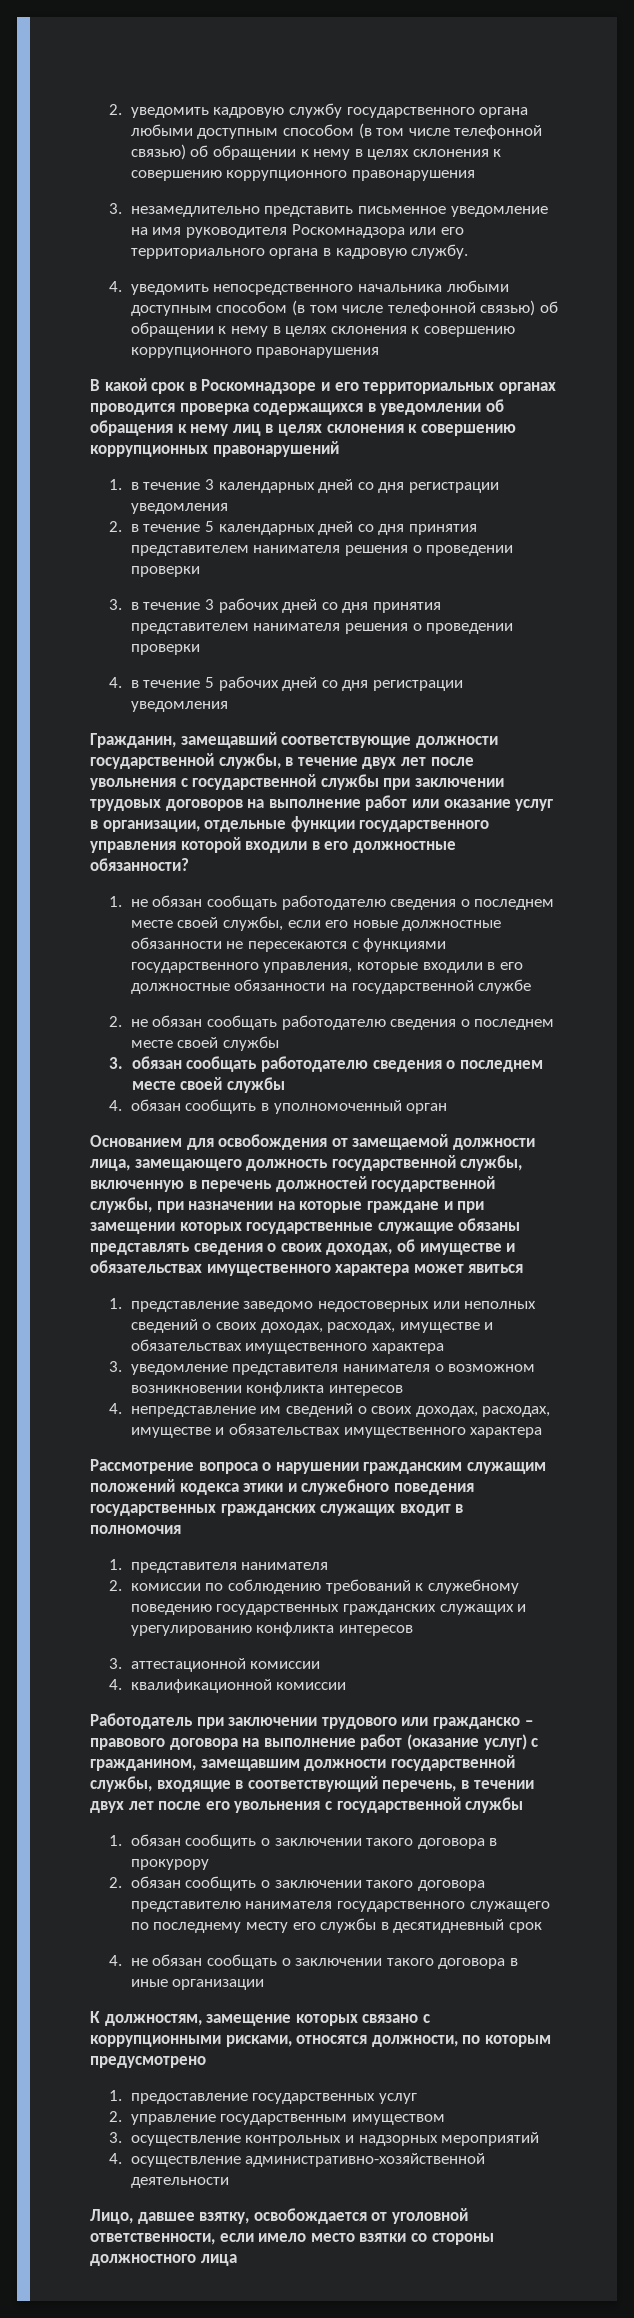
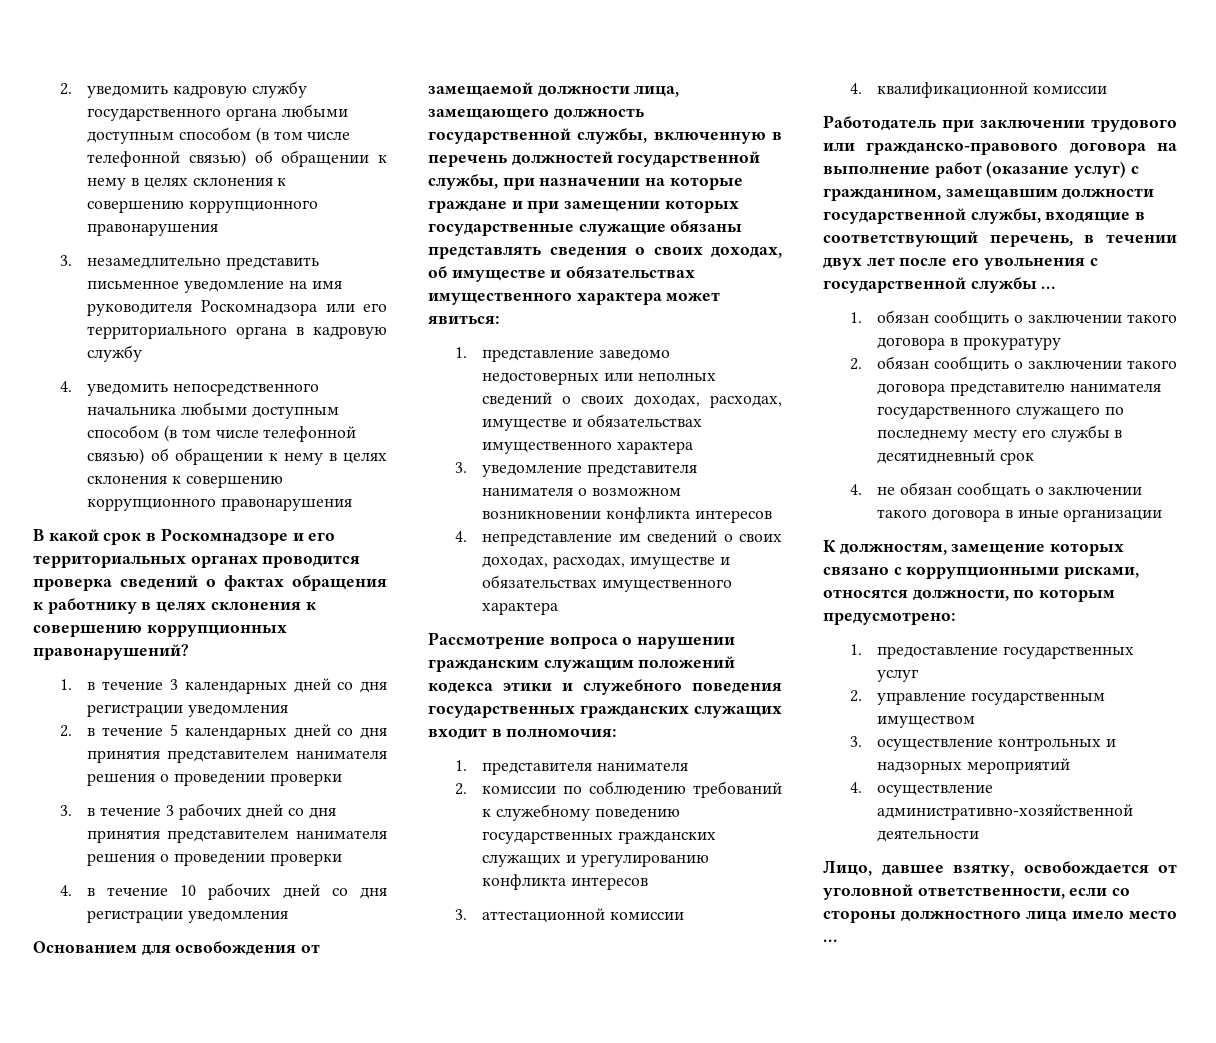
[411,244,469,259] службу. -> [87,345,143,362] службу
[253,399,504,415] [90,420,261,436] содержащихся в уведомлении об обращения к нему лиц -> [120,575,387,591] [33,598,137,614] сведений о фактах обращения к работнику
[212,441,339,457] правонарушений -> [33,644,189,660] правонарушений?
[204,677,214,688] 5 -> [180,885,197,896] 10
[90,732,498,748] [90,753,474,769] [90,774,504,790] [90,795,554,811] [90,816,490,832] [90,837,456,853] [90,858,189,871] [109,895,555,910] [130,916,502,931] [130,937,447,952] [130,962,523,973] [130,979,532,994] [109,1015,555,1030] [130,1036,279,1051] [109,1056,543,1072] [131,1077,285,1093] [109,1099,448,1114] // Гражданин, замещавший соответствующие должности государственной службы, в течение двух лет после увольнения с государственной службы при заключении трудовых договоров на выполнение работ или оказание услуг в организации, отдельные функции государственного управления которой входили в его должностные обязанности? // 1. не обязан сообщать работодателю сведения о последнем месте своей службы, если его новые должностные обязанности не пересекаются с функциями государственного управления, которые входили в его должностные обязанности на государственной службе // 2. не обязан сообщать работодателю сведения о последнем месте своей службы // 3. обязан сообщать работодателю сведения о последнем месте своей службы // 4. обязан сообщить в уполномоченный орган -> (289, 916) none
[468,1264,524,1273] явиться -> [428,315,499,324] явиться:
[90,1525,181,1534] полномочия -> [506,728,617,737] полномочия:
[432,1717,533,1729] [90,1738,165,1750] гражданско – правового -> [866,142,1059,155] гражданско-правового
(524, 1805) none -> [1041,286,1056,289] …
[130,1859,209,1870] прокурору -> [962,337,1061,350] прокуратуру
[90,2056,206,2068] предусмотрено -> [823,612,955,625] предусмотрено:
[258,2233,407,2242] имело место взятки -> (1108, 892) none
(237, 2260) none -> [1072,910,1177,919] [823,939,837,942] имело место …

